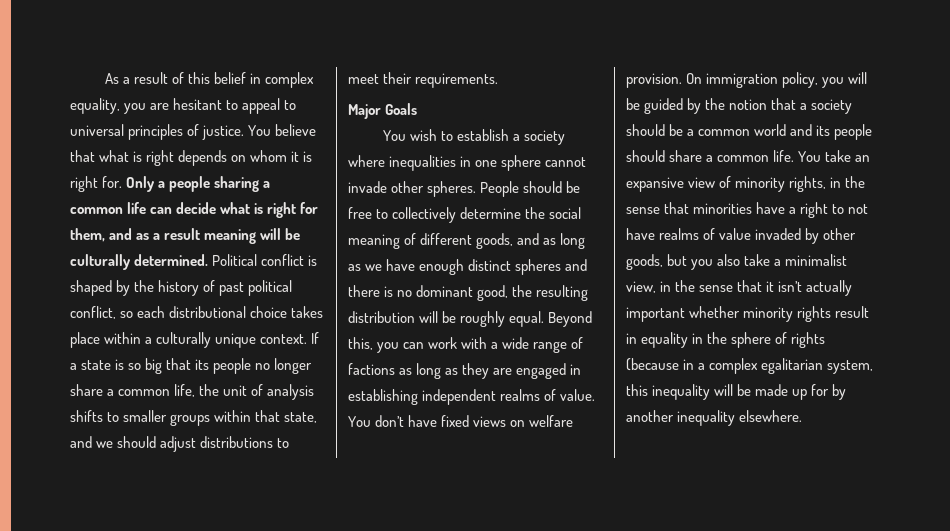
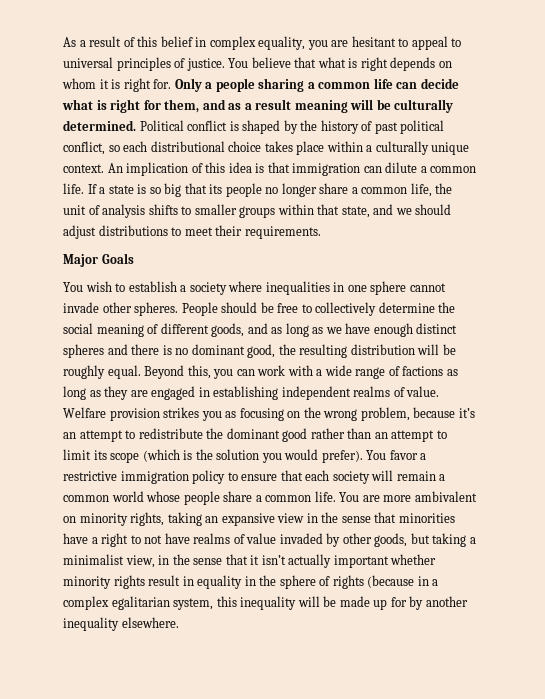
(308, 339) none -> [107,162,477,176] [63,183,84,194] An implication of this idea is that immigration can dilute a common life.
[348,415,574,427] [626,72,868,88] [626,98,853,114] [626,124,873,140] [626,150,665,162] You don’t have fixed views on welfare provision. On immigration policy, you will be guided by the notion that a society should be a common world and its people should -> [63,407,475,421] [63,428,447,442] [63,449,427,463] [63,470,446,484] [63,491,220,505] Welfare provision strikes you as focusing on the wrong problem, because it’s an attempt to redistribute the dominant good rather than an attempt to limit its scope (which is the solution you would prefer). You favor a restrictive immigration policy to ensure that each society will remain a common world whose people
[825,150,871,162] [626,176,827,192] take an expansive view of minority rights, -> [362,491,477,502] [63,512,305,526] are more ambivalent on minority rights, taking an expansive view
[691,254,771,270] you also take -> [432,533,467,547] taking

